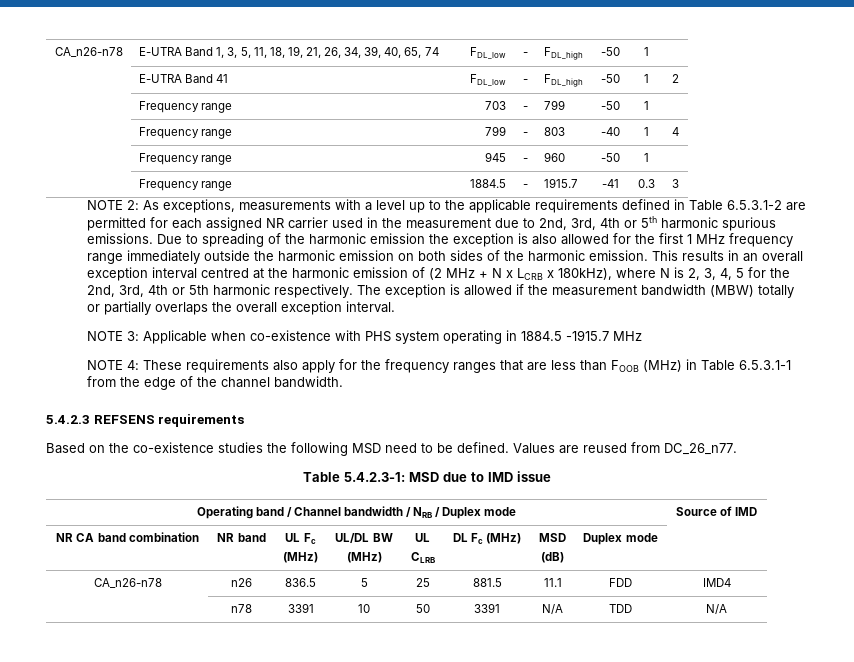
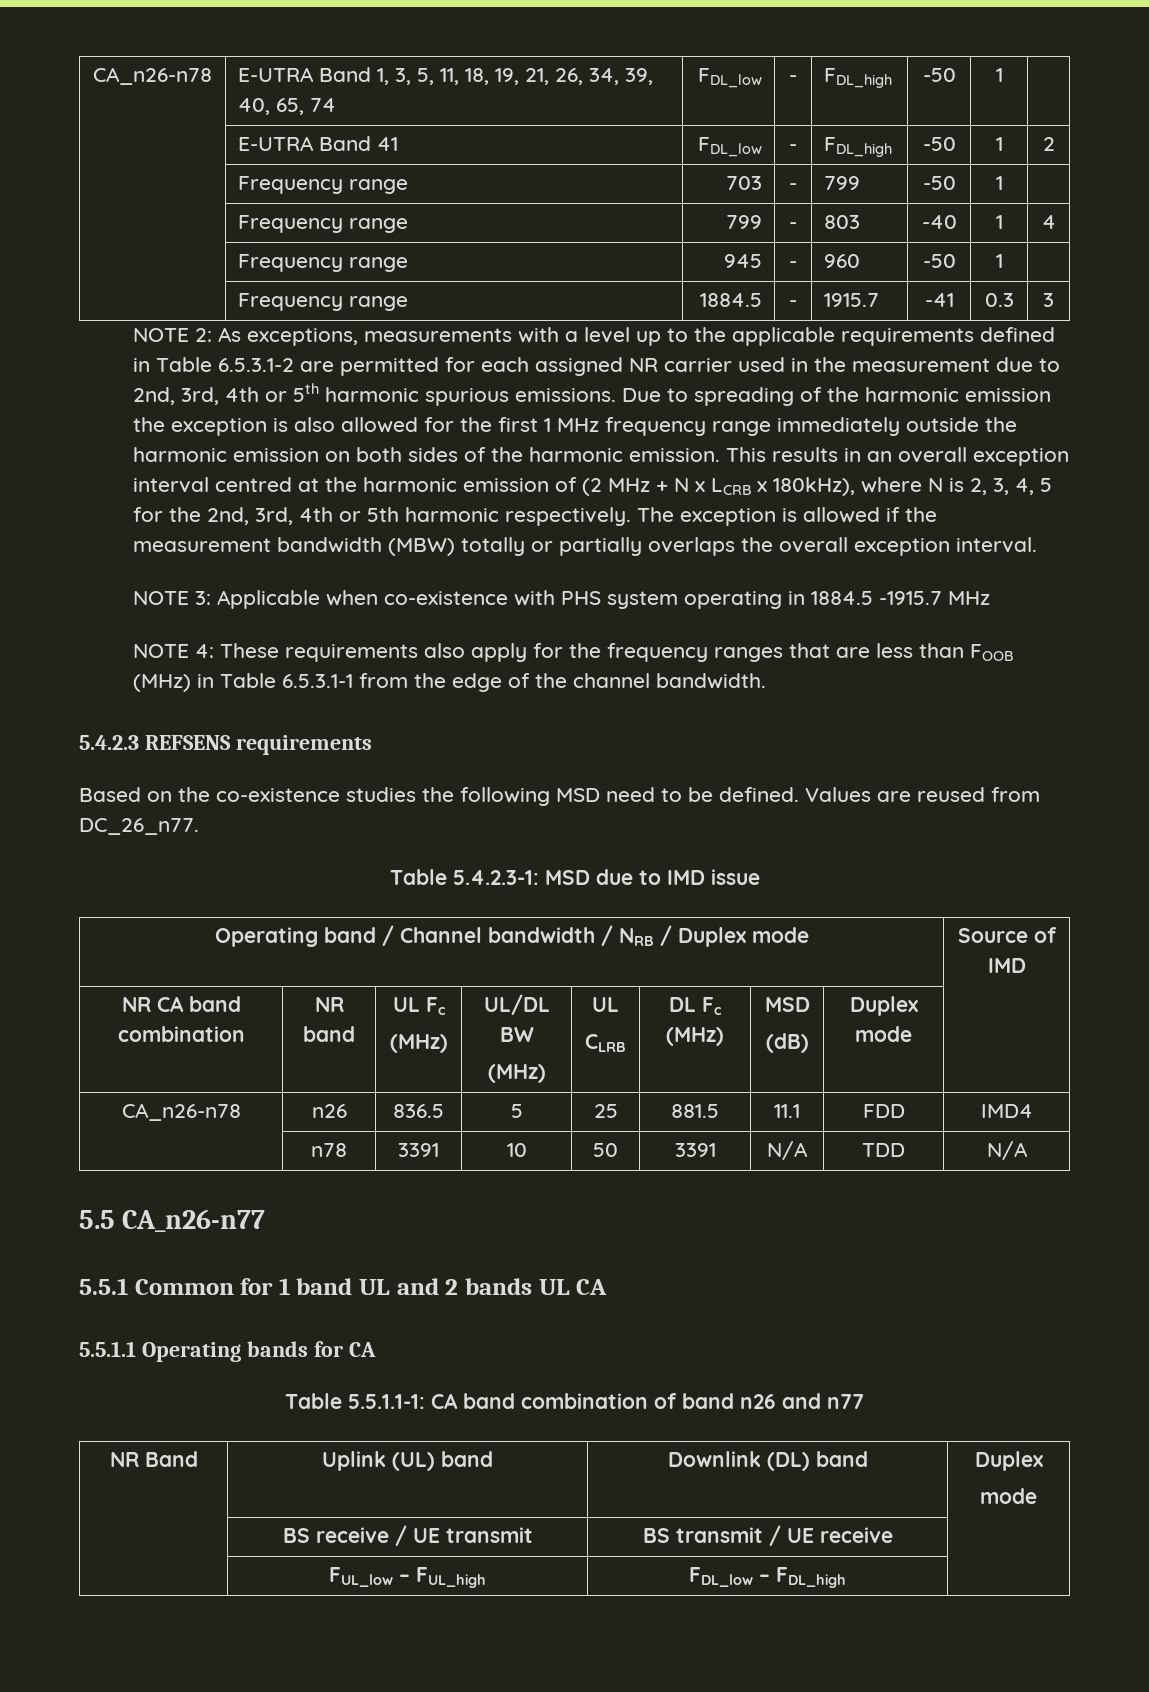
(727, 609) none -> [79,1209,266,1232] [79,1278,608,1295] [79,1341,376,1362] [285,1393,864,1409] [109,1451,198,1467] [322,1451,493,1471] [667,1451,868,1471] [974,1451,1043,1471] [980,1488,1037,1504] [282,1525,533,1546] [642,1525,893,1546] [329,1567,486,1588] [689,1567,846,1588] // 5.5 CA_n26-n77 // 5.5.1 Common for 1 band UL and 2 bands UL CA // 5.5.1.1 Operating bands for CA // Table 5.5.1.1-1: CA band combination of band n26 and n77 // NR Band | Uplink (UL) band | Downlink (DL) band | Duplex // mode // | BS receive / UE transmit | BS transmit / UE receive | // | FUL_low – FUL_high | FDL_low – FDL_high |

